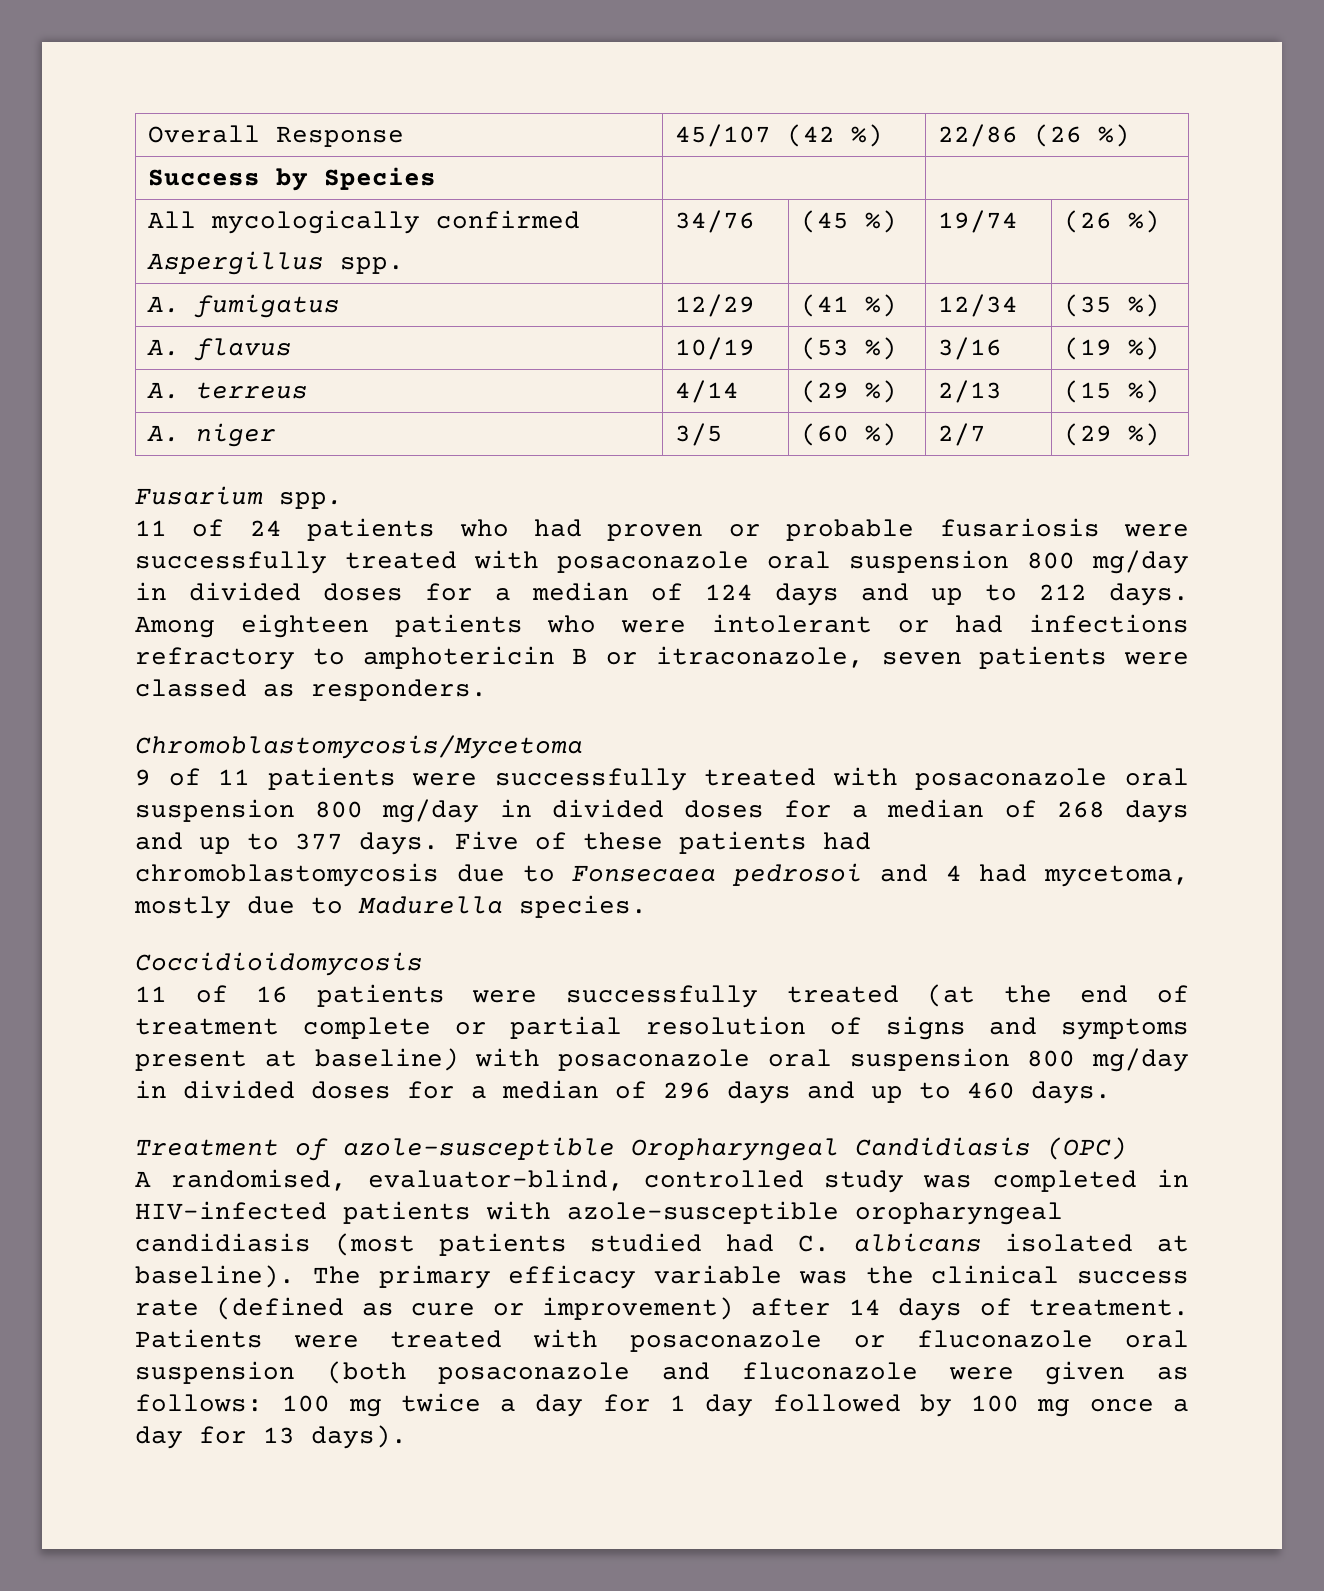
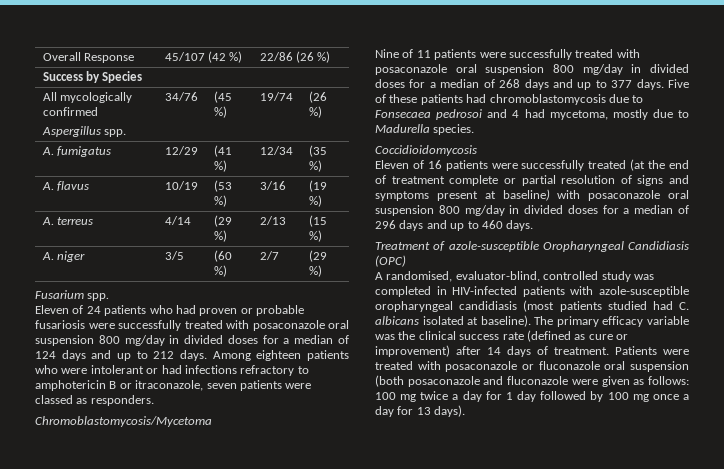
[135,520,167,536] 11 -> [35,305,69,314] Eleven
[135,769,151,786] 9 -> [375,49,399,58] Nine
[135,986,167,1002] 11 -> [375,160,409,169] Eleven

